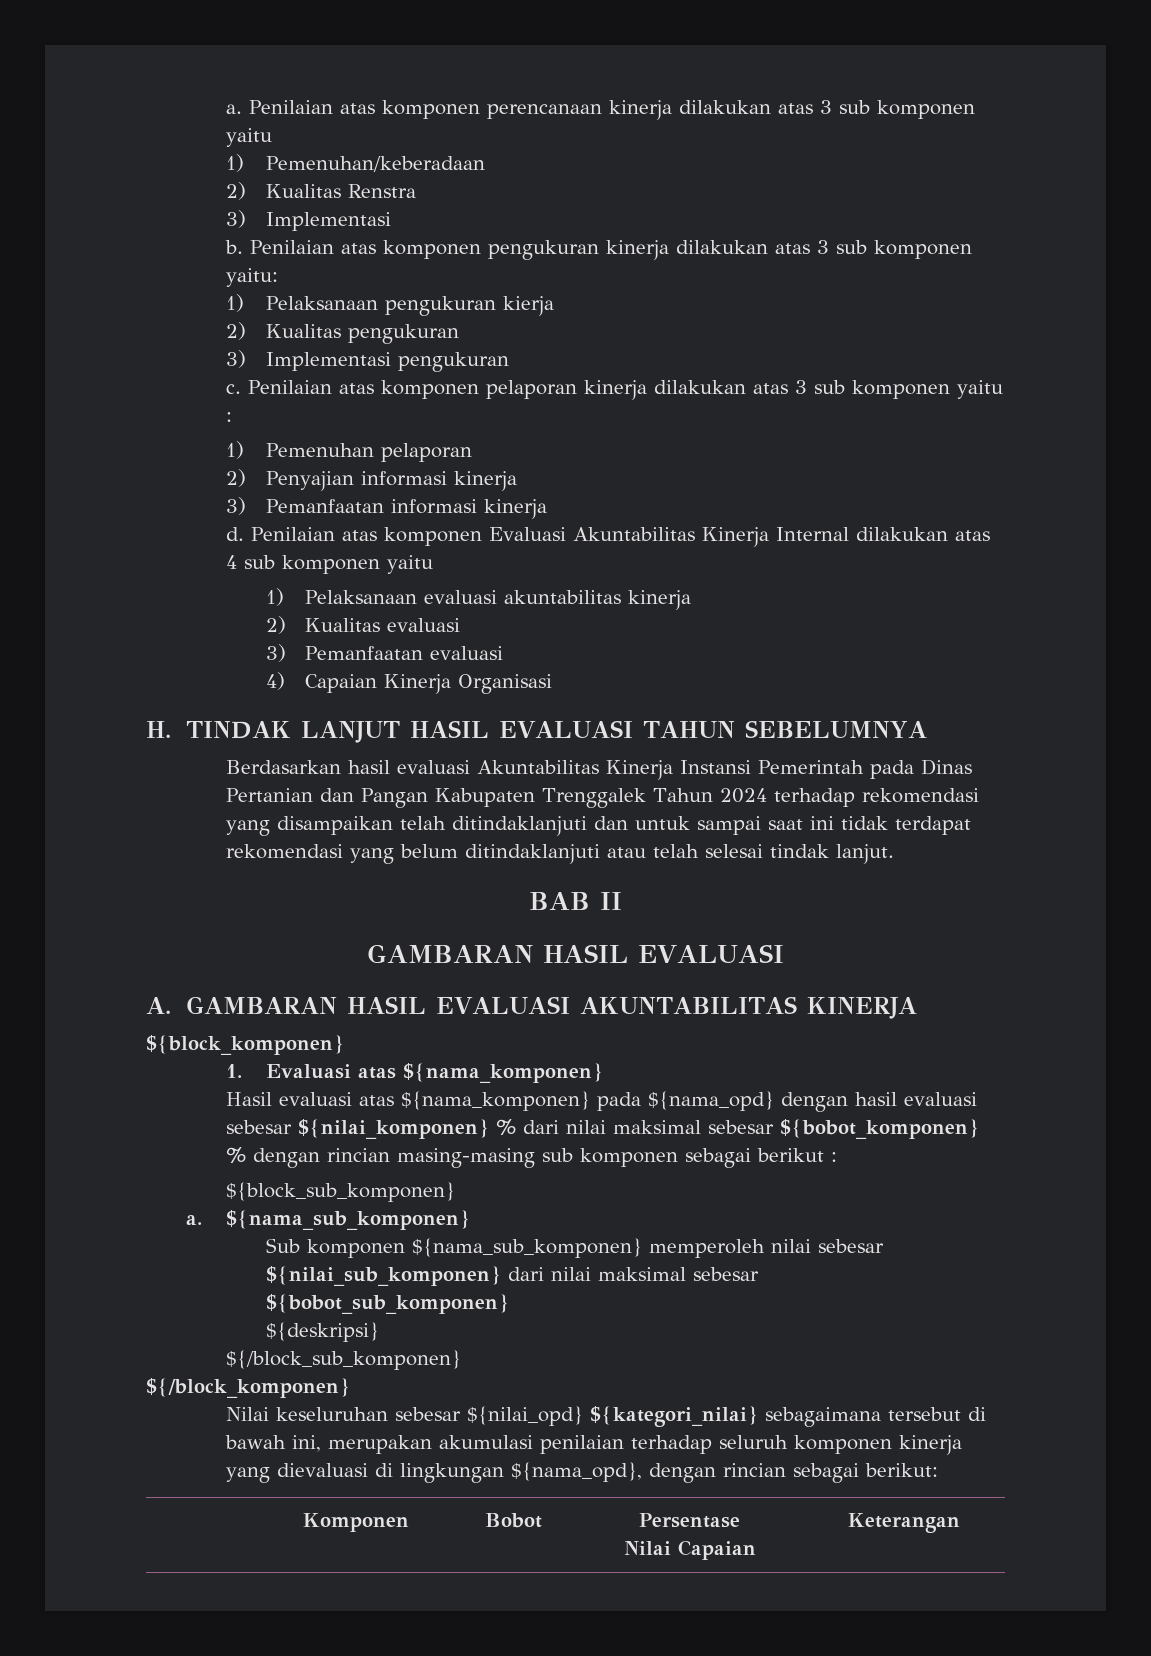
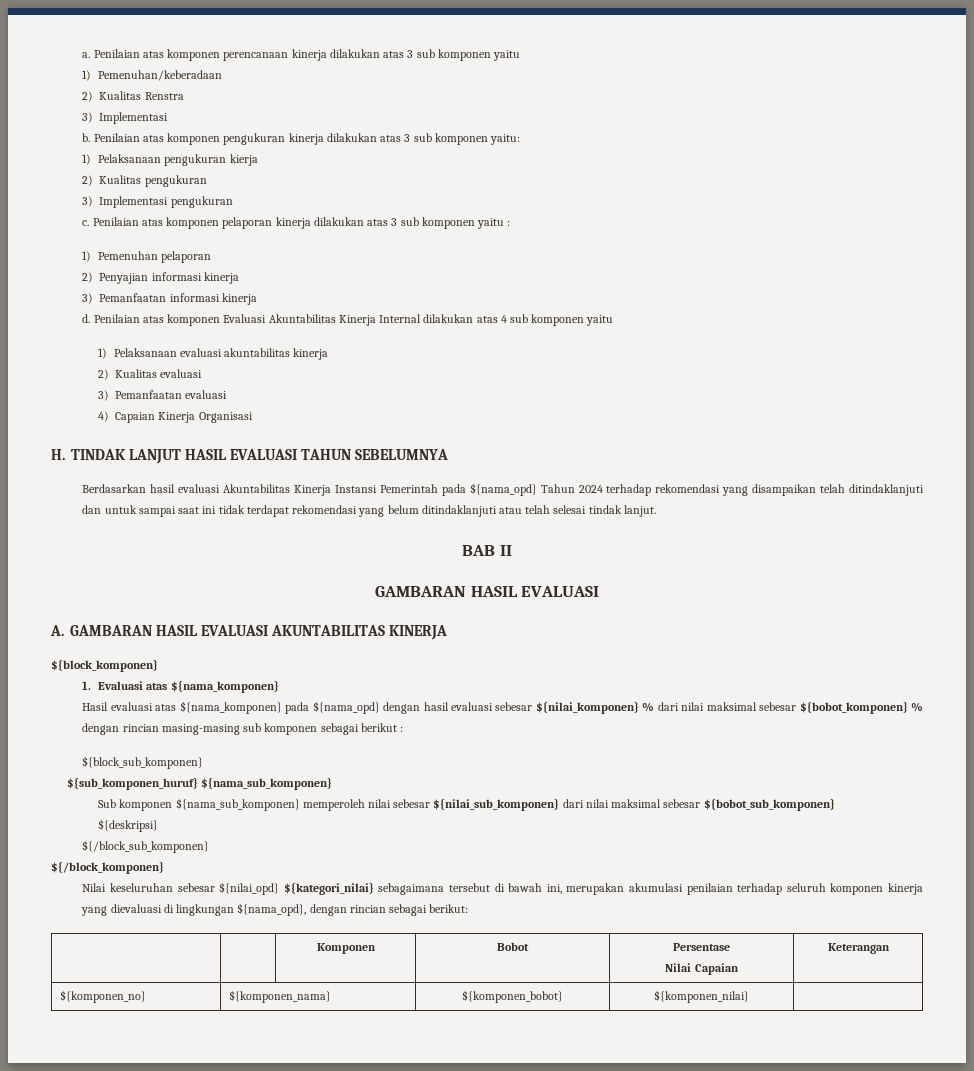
[920,759,972,775] [225,788,646,808] Dinas Pertanian dan Pangan Kabupaten Trenggalek -> [469,483,537,496] ${nama_opd}
[185,1215,202,1225] a. -> [66,777,198,790] ${sub_komponen_huruf}
(960, 1523) none -> [59,990,146,1003] [228,990,331,1003] [462,990,563,1003] [654,990,749,1003] // ${komponen_no} | ${komponen_nama} | ${komponen_bobot} | ${komponen_nilai} |

